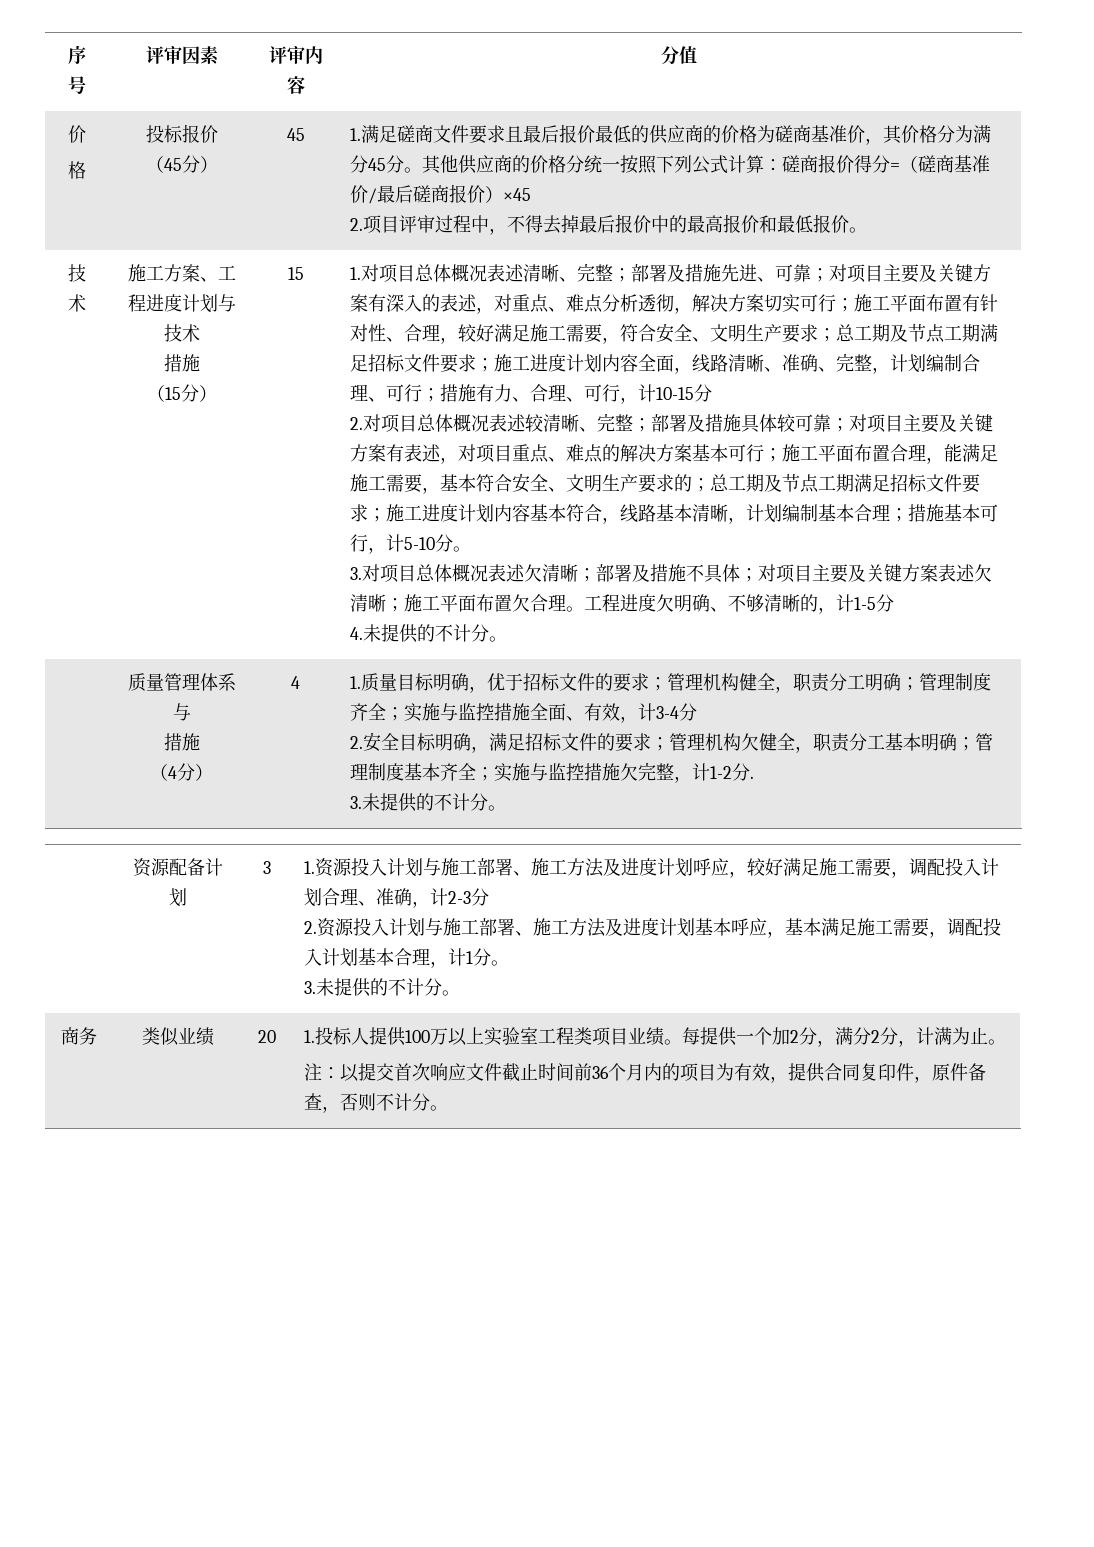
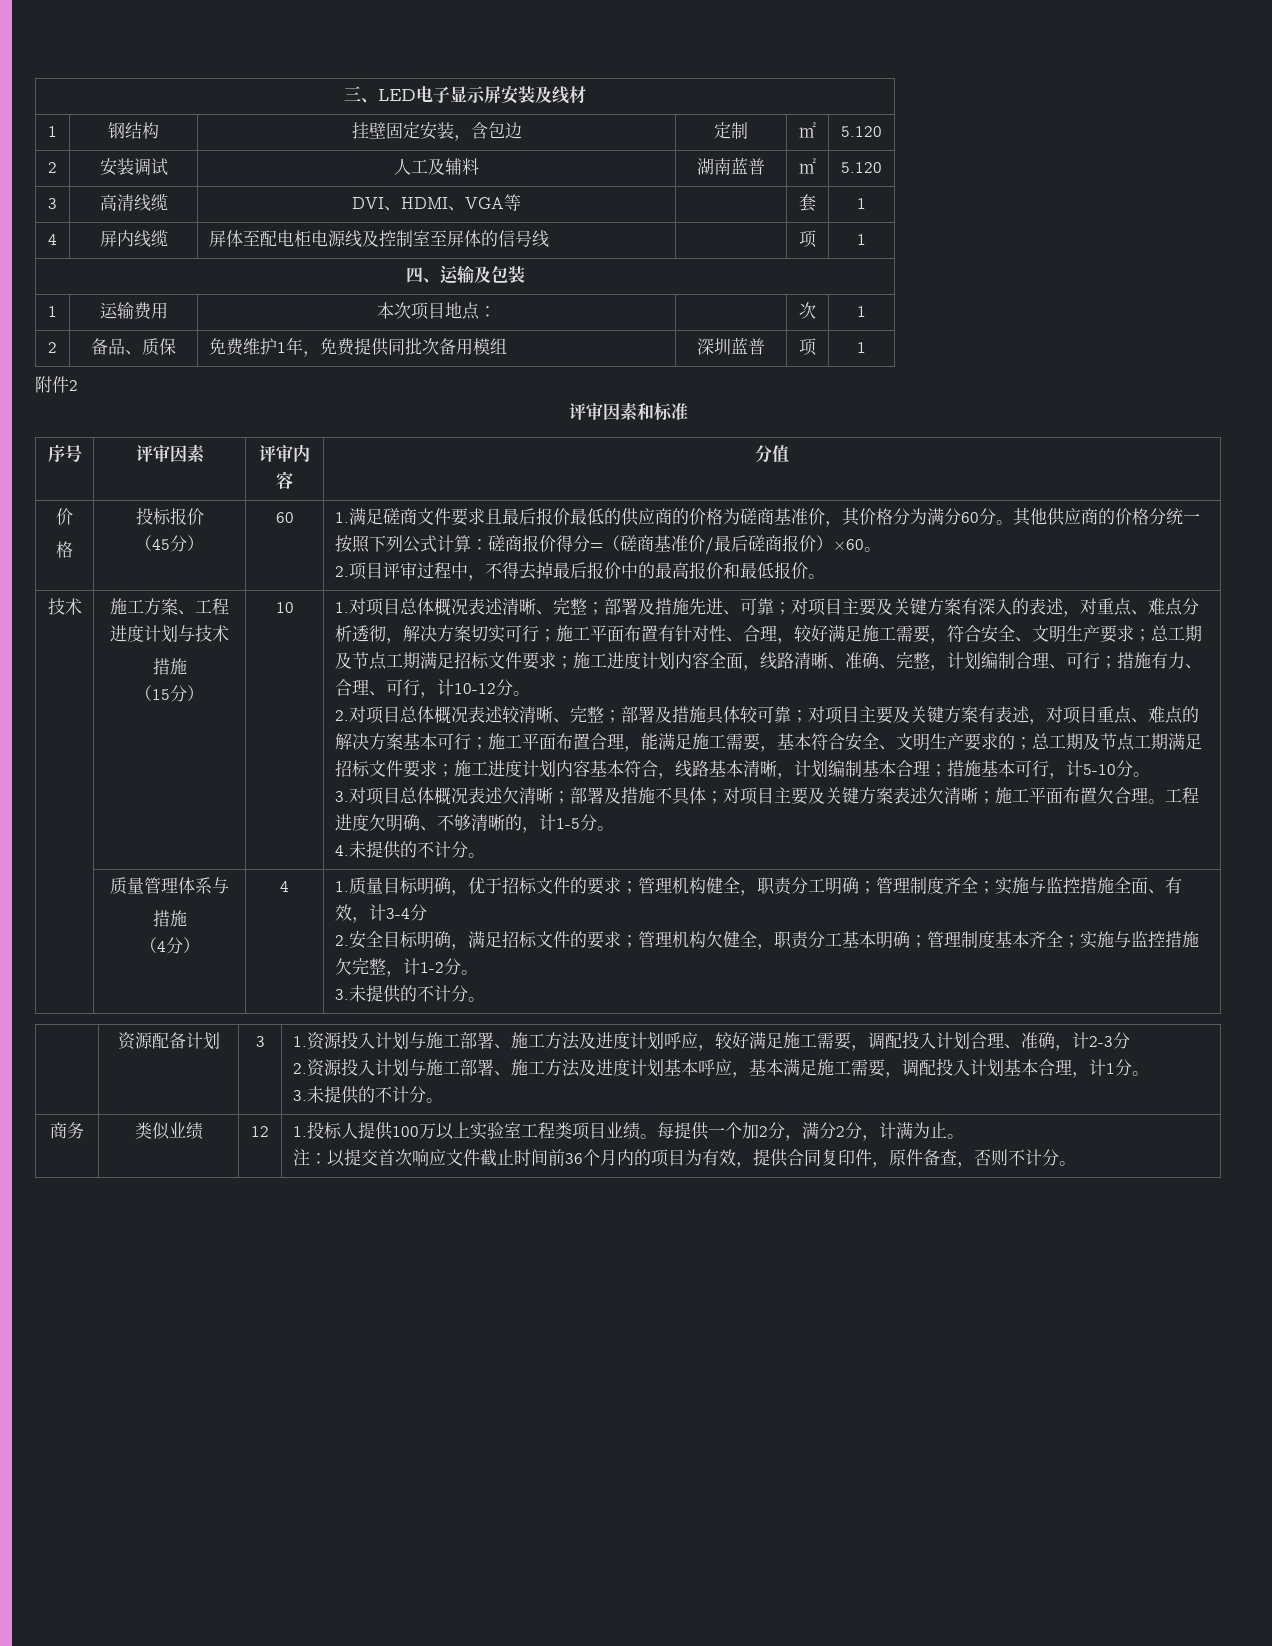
(68, 54) none -> [344,85,586,104] [48,126,57,137] [108,122,159,139] [351,122,522,141] [714,122,748,139] [799,122,816,138] [841,126,882,137] [48,162,57,173] [99,158,168,176] [394,158,479,175] [697,157,765,175] [799,158,816,174] [841,162,882,173] [48,198,57,209] [99,194,168,212] [352,194,521,211] [799,194,816,212] [857,198,866,209] [48,234,57,245] [99,230,168,248] [209,230,550,248] [799,230,817,248] [857,234,866,245] [405,265,525,284] [48,306,57,317] [99,302,168,320] [377,302,496,320] [799,302,816,319] [857,306,866,317] [48,342,57,353] [91,338,176,356] [209,337,508,357] [697,337,765,355] [799,338,817,356] [857,342,866,353] [35,376,78,393] [568,402,688,421] 三、LED电子显示屏安装及线材 // 1 | 钢结构 | 挂壁固定安装，含包边 | 定制 | ㎡ | 5.120 // 2 | 安装调试 | 人工及辅料 | 湖南蓝普 | ㎡ | 5.120 // 3 | 高清线缆 | DVI、HDMI、VGA等 | | 套 | 1 // 4 | 屏内线缆 | 屏体至配电柜电源线及控制室至屏体的信号线 | | 项 | 1 // 四、运输及包装 // 1 | 运输费用 | 本次项目地点： | | 次 | 1 // 2 | 备品、质保 | 免费维护1年，免费提供同批次备用模组 | 深圳蓝普 | 项 | 1 // 附件2 // 评审因素和标准 //
[286,128,305,141] 45 -> [275,512,294,523] 60
[368,158,387,171] 45 -> [961,512,980,523] 60
[503,188,532,201] ×45 -> [833,539,882,552] ×60。
[287,267,304,280] 15 -> [275,602,294,613] 10
[656,384,713,402] 10-15分 -> [454,679,531,696] 10-12分。
(895, 603) none -> [597,826,615,831] 。
[750,776,755,779] . -> [461,970,479,975] 。
[258,1030,276,1043] 20 -> [251,1126,269,1137] 12

